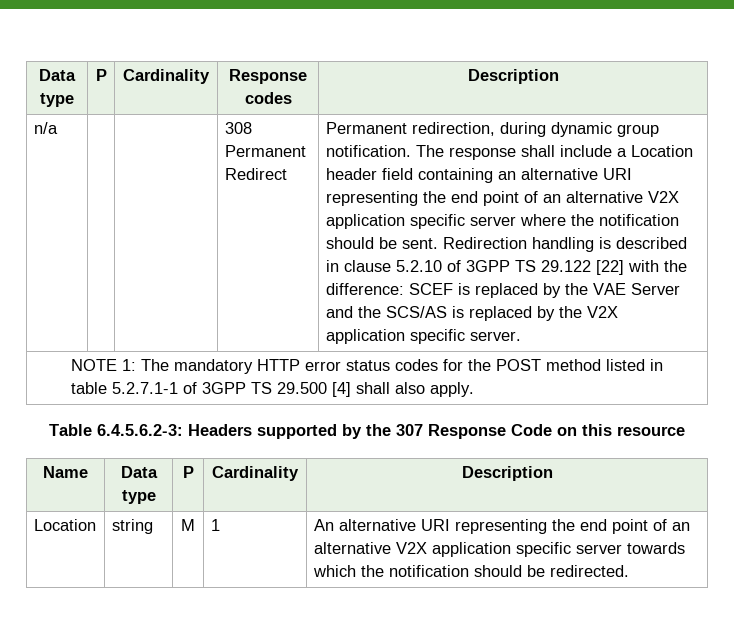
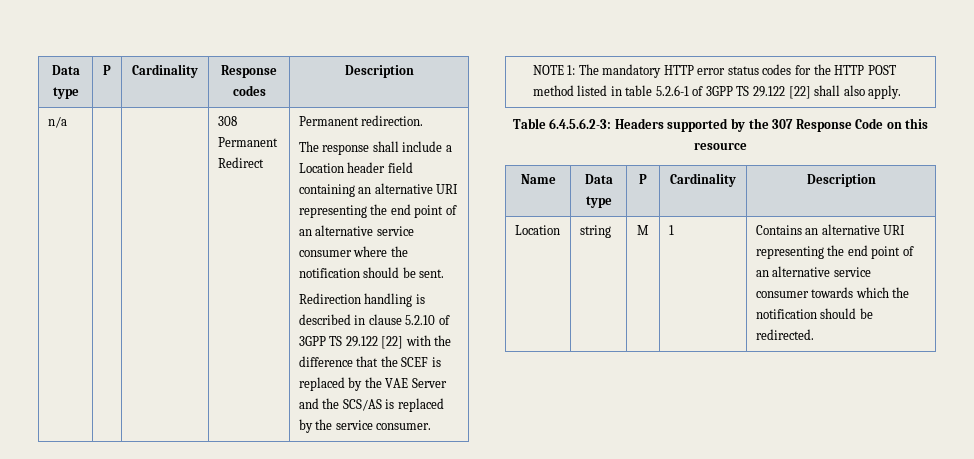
[411,122,659,137] [325,145,411,157] redirection, during dynamic group notification. -> [361,115,424,126] redirection. //
[647,191,679,203] [325,214,516,229] V2X application specific server -> [376,226,414,236] [298,250,352,257] service consumer
(438, 243) none -> (445, 273) //
[325,283,404,295] difference: -> [298,356,398,367] difference that the
[586,306,618,318] [325,329,521,344] V2X application specific server. -> [335,420,432,430] service consumer.
(492, 365) none -> [834,65,865,75] HTTP
[112,382,352,397] 5.2.7.1-1 of 3GPP TS 29.500 [4] -> [655,85,811,99] 5.2.6-1 of 3GPP TS 29.122 [22]
[313,519,690,534] [313,542,622,557] An alternative URI representing the end point of an alternative V2X application specific server -> [755,224,906,235] [755,245,914,259] [755,266,871,277] [755,291,809,298] Contains an alternative URI representing the end point of an alternative service consumer

